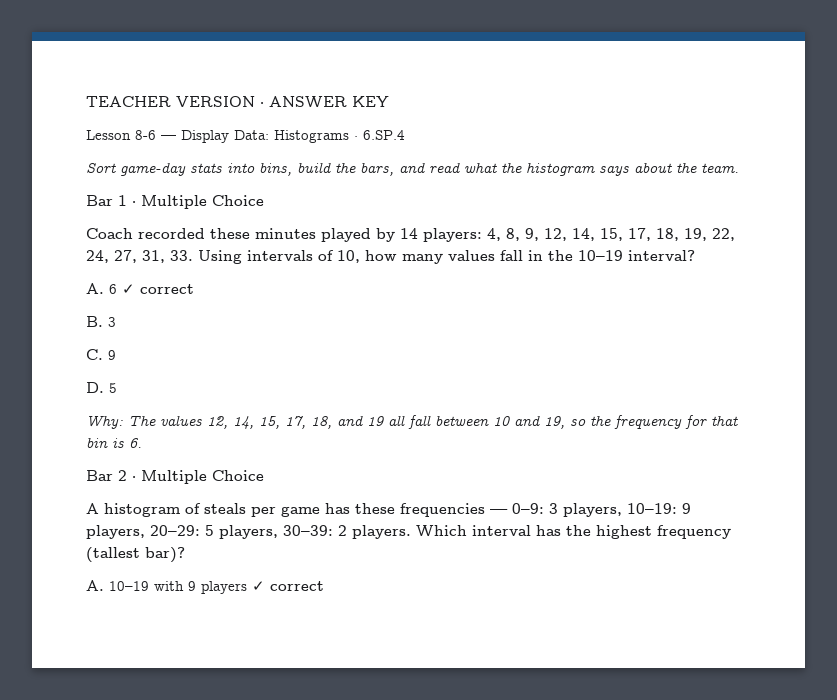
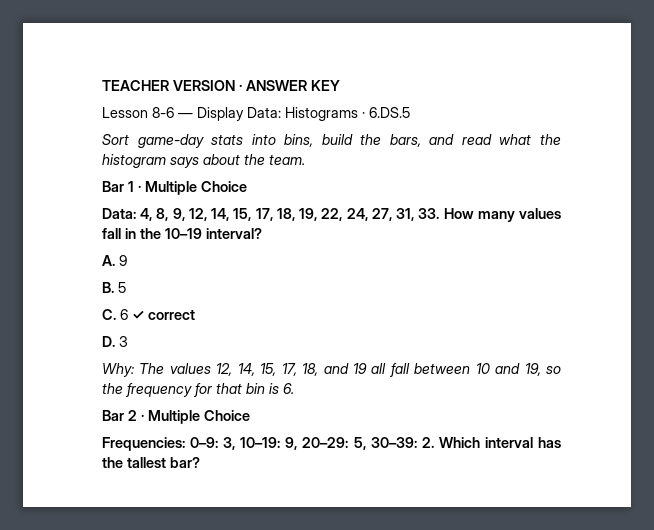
[363,130,405,140] 6.SP.4 -> [369,107,410,118] 6.DS.5
[86,228,482,242] Coach recorded these minutes played by 14 players: -> [102,208,136,219] Data:
[198,250,397,264] Using intervals of 10, how -> [443,208,474,219] How
(104, 288) none -> [119,255,127,266] [102,282,126,293] [102,309,116,320] 9 // B. 5 // C.
[86,316,116,327] [86,349,116,360] [86,382,117,393] B. 3 // C. 9 // D. 5 -> [102,336,128,347] D. 3
[86,503,691,517] [86,525,731,539] [86,547,185,563] [86,580,324,594] A histogram of steals per game has these frequencies — 0–9: 3 players, 10–19: 9 players, 20–29: 5 players, 30–39: 2 players. Which interval has the highest frequency (tallest bar)? // A. 10–19 with 9 players ✓ correct -> [102,437,561,451] [102,457,200,468] Frequencies: 0–9: 3, 10–19: 9, 20–29: 5, 30–39: 2. Which interval has the tallest bar?

